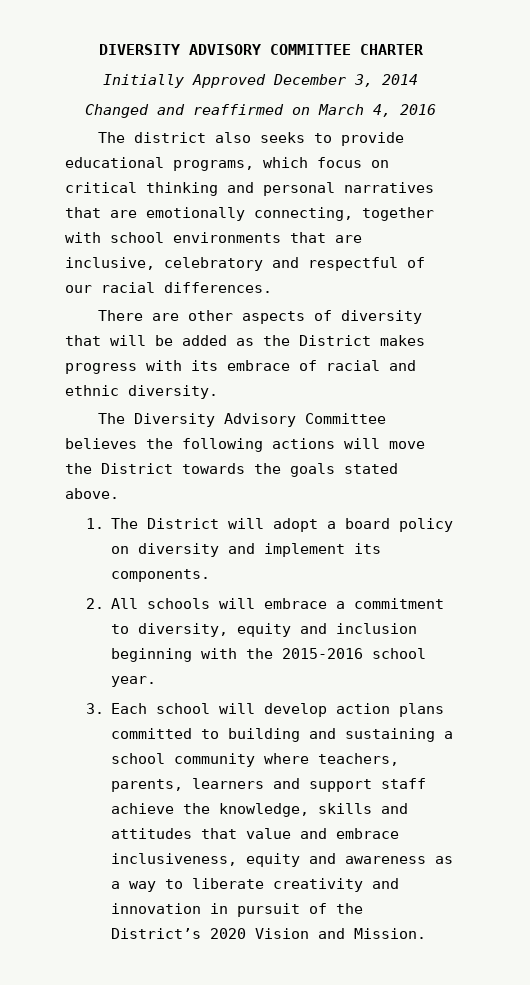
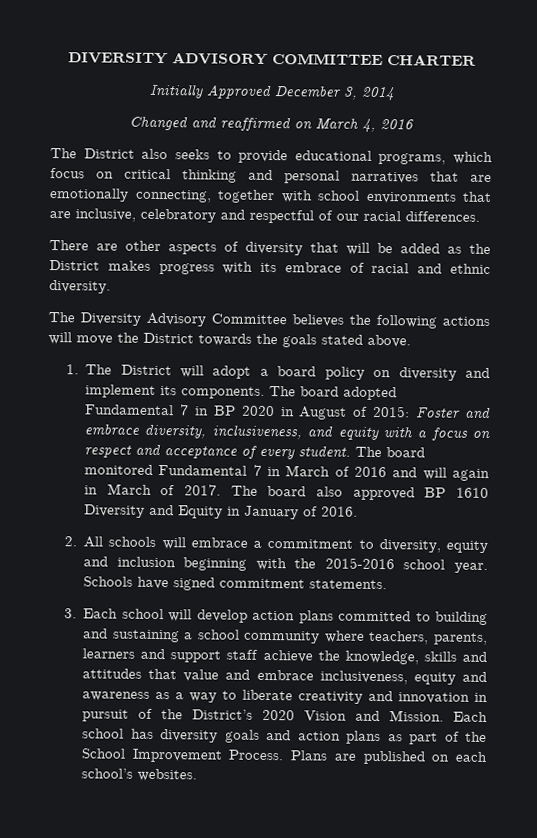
[133,132,206,143] district -> [83,148,135,159] District
(211, 575) none -> [269,386,398,401] [85,404,492,420] [84,423,490,441] [84,443,426,460] [84,464,491,482] [84,483,489,501] [84,504,359,520] The board adopted Fundamental 7 in BP 2020 in August of 2015: Foster and embrace diversity, inclusiveness, and equity with a focus on respect and acceptance of every student. The board monitored Fundamental 7 in March of 2016 and will again in March of 2017. The board also approved BP 1610 Diversity and Equity in January of 2016.
(157, 681) none -> [83,576,388,591] Schools have signed commitment statements.
(427, 933) none -> [453,711,488,722] [82,728,487,745] [81,748,487,765] [81,768,198,782] Each school has diversity goals and action plans as part of the School Improvement Process. Plans are published on each school’s websites.

